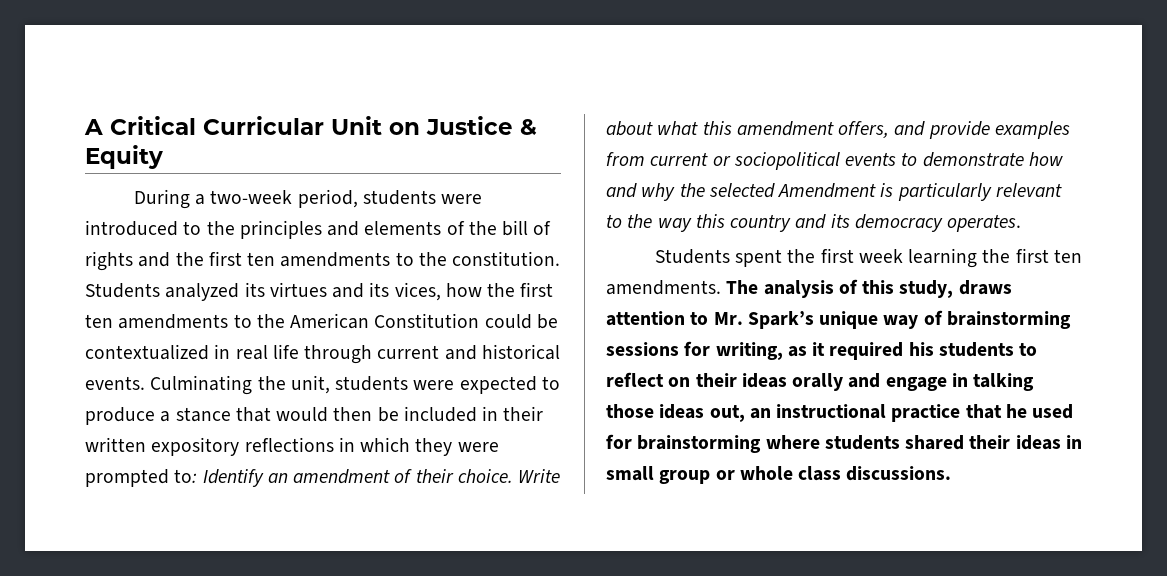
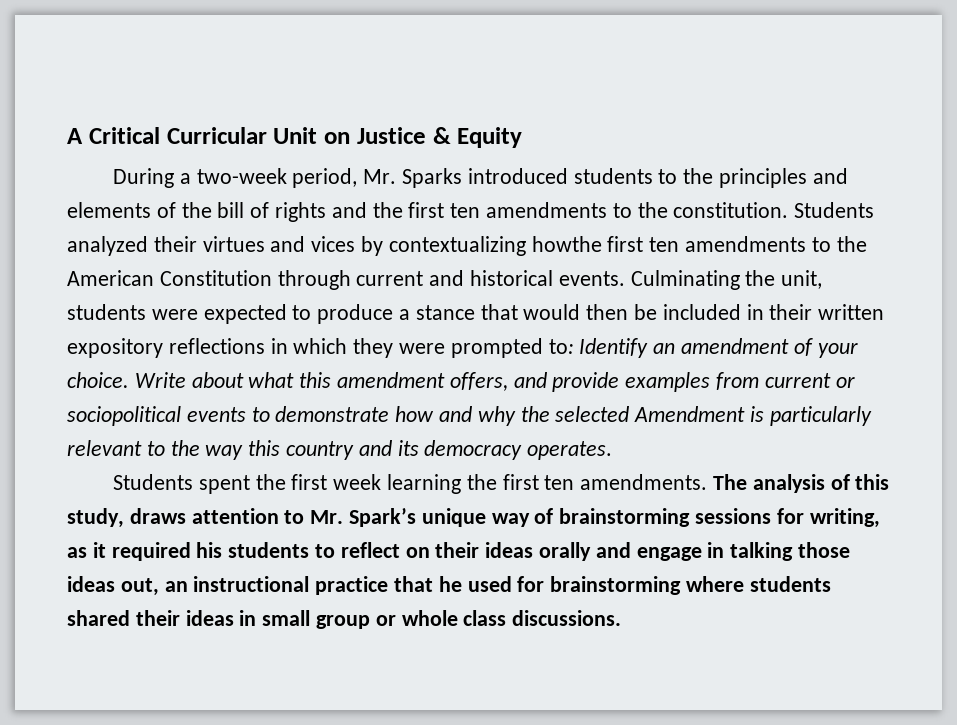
[362,190,483,205] [85,220,178,236] students were introduced -> [363,168,653,188] Mr. Sparks introduced students
[244,282,265,297] its -> [153,236,197,252] their
[369,282,516,301] its vices, how the -> [311,236,602,256] vices by contextualizing howthe
[484,314,558,329] [85,344,299,360] could be contextualized in real life -> (272, 278) none
[415,469,454,483] their -> [817,343,858,358] your

